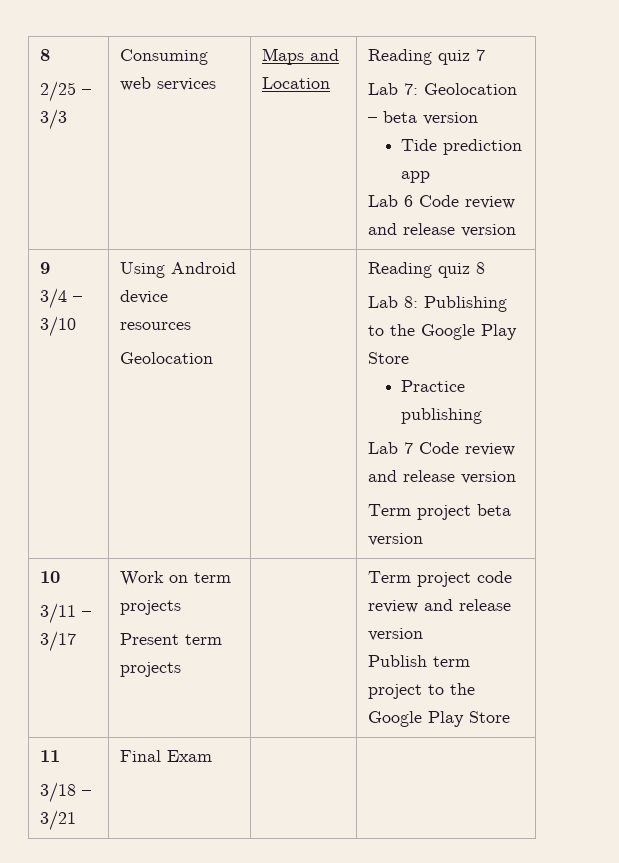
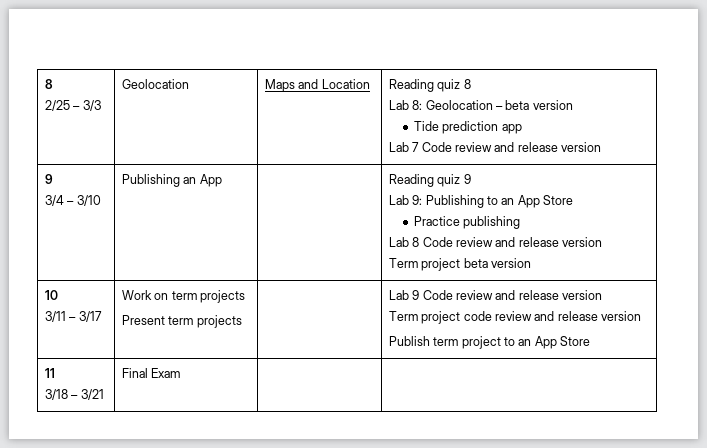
[119,49,208,65] [119,77,216,91] Consuming web services -> [121,79,189,89] Geolocation
[475,49,485,61] [367,83,418,95] 7 // Lab 7: -> [463,79,471,89] [388,100,423,110] 8 // Lab 8:
[403,195,413,207] 6 -> [412,142,420,152] 7
[119,262,236,278] [119,290,168,304] [119,322,191,330] [119,352,213,364] [367,262,485,278] [367,296,418,308] Using Android device resources // Geolocation | | Reading quiz 8 // Lab 8: -> [121,174,222,187] [388,174,471,187] [388,195,423,205] Publishing an App | | Reading quiz 9 // Lab 9:
[389,324,517,340] the Google Play -> [501,195,540,208] an App
[403,442,413,454] 7 -> [412,237,420,247] 8
(181, 669) none -> [388,290,603,300] Lab 9 Code review and release version //
[449,683,475,695] [367,711,464,727] the Google Play -> [518,336,557,349] an App

